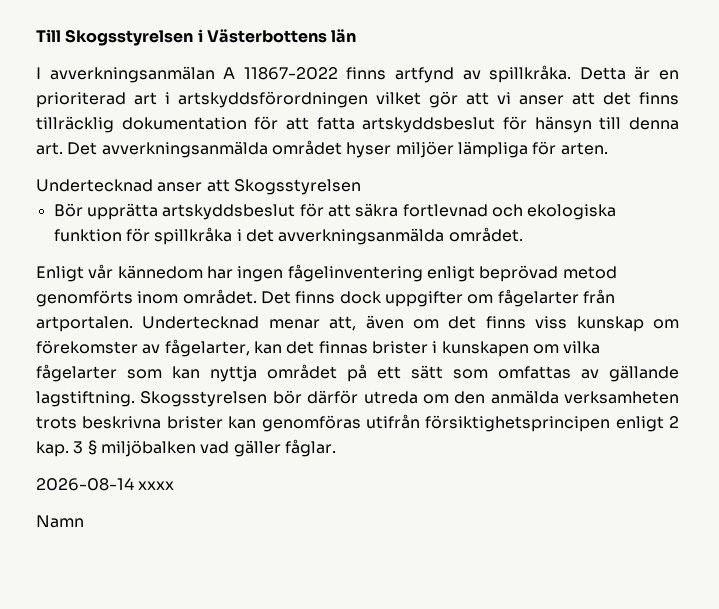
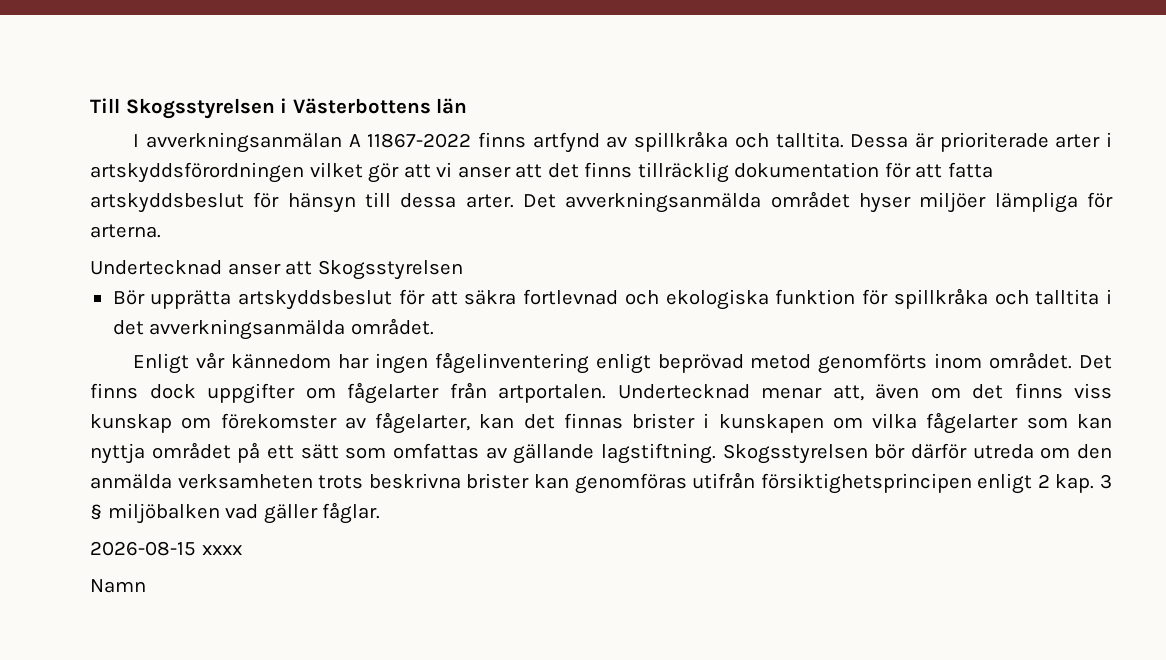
[489,65,680,83] [36,92,157,108] spillkråka. Detta är en prioriterad art -> [634,131,1101,152] spillkråka och talltita. Dessa är prioriterade arter
[629,117,679,130] [36,142,63,155] denna art. -> [400,193,514,208] dessa arter.
[560,142,608,155] arten. -> [90,224,161,238] arterna.
(233, 236) none -> [994,289,1100,305] och talltita
[36,478,134,491] 2026-08-14 -> [90,541,196,556] 2026-08-15

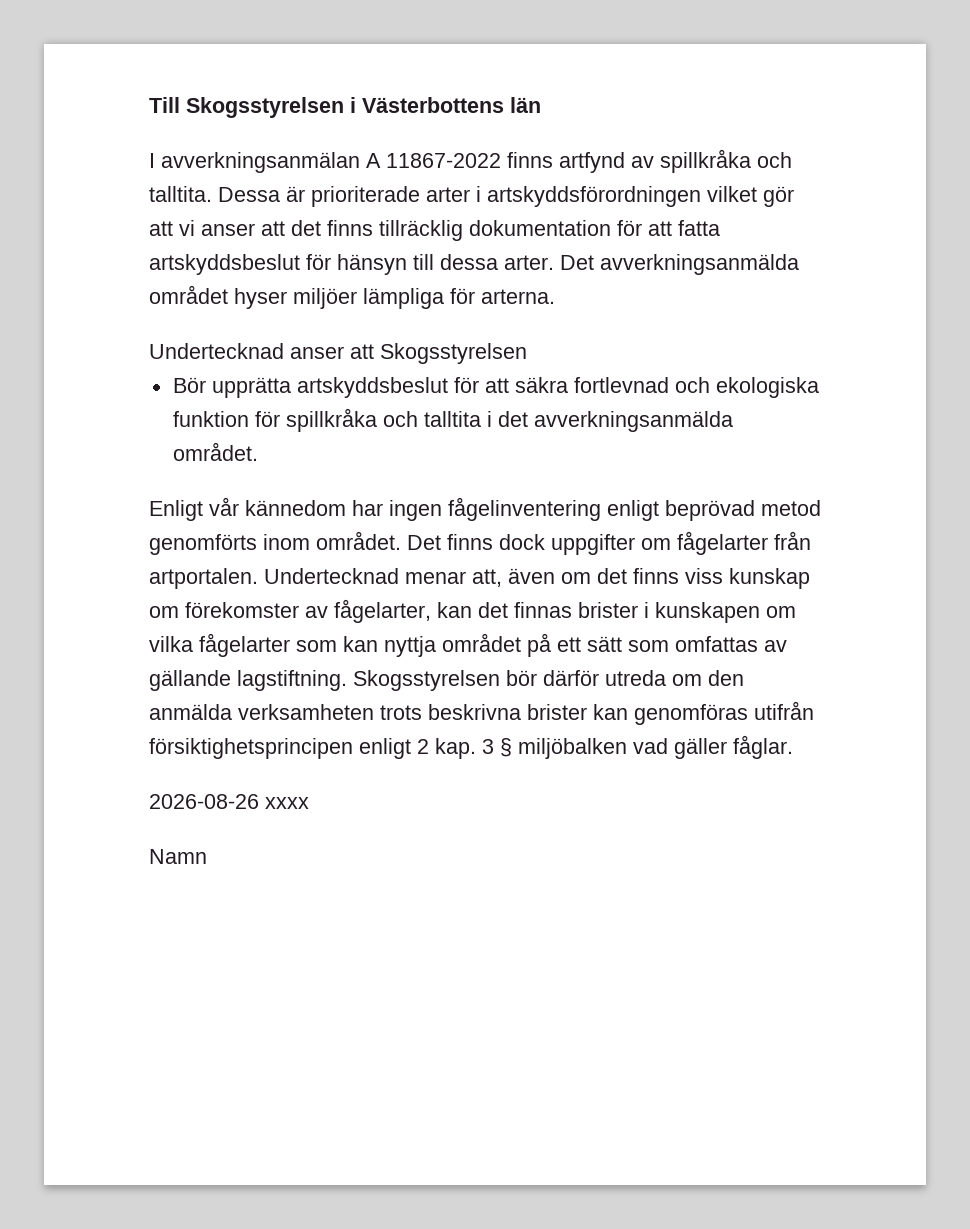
[90,541,196,556] 2026-08-15 -> [149,794,259,809] 2026-08-26

